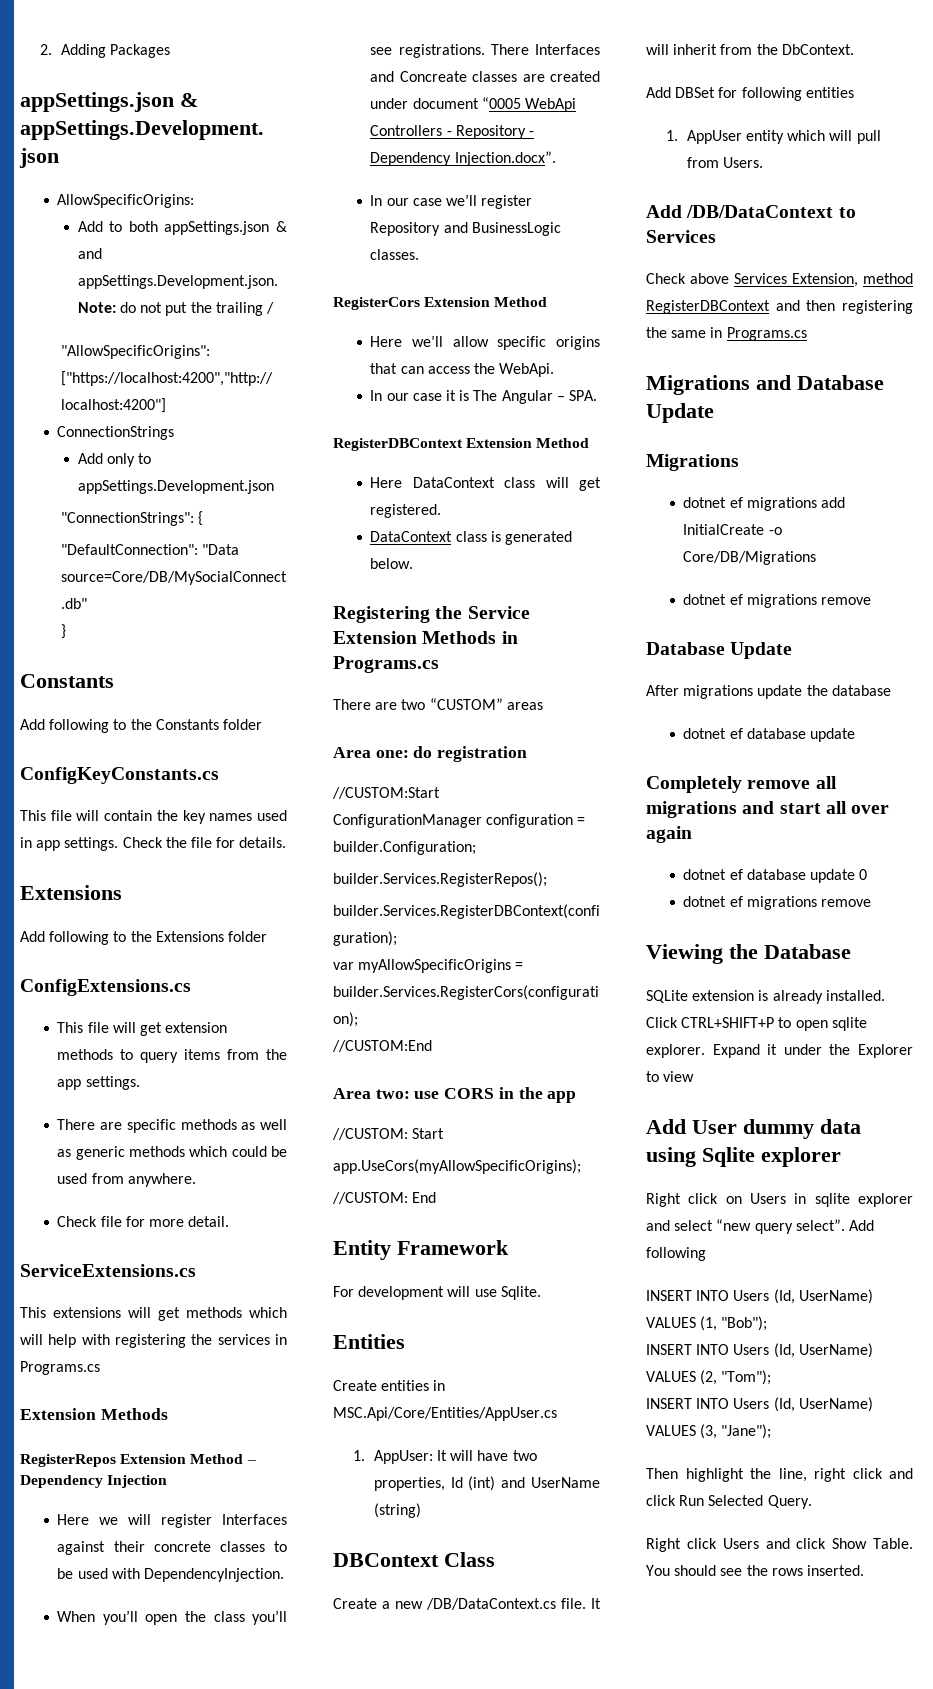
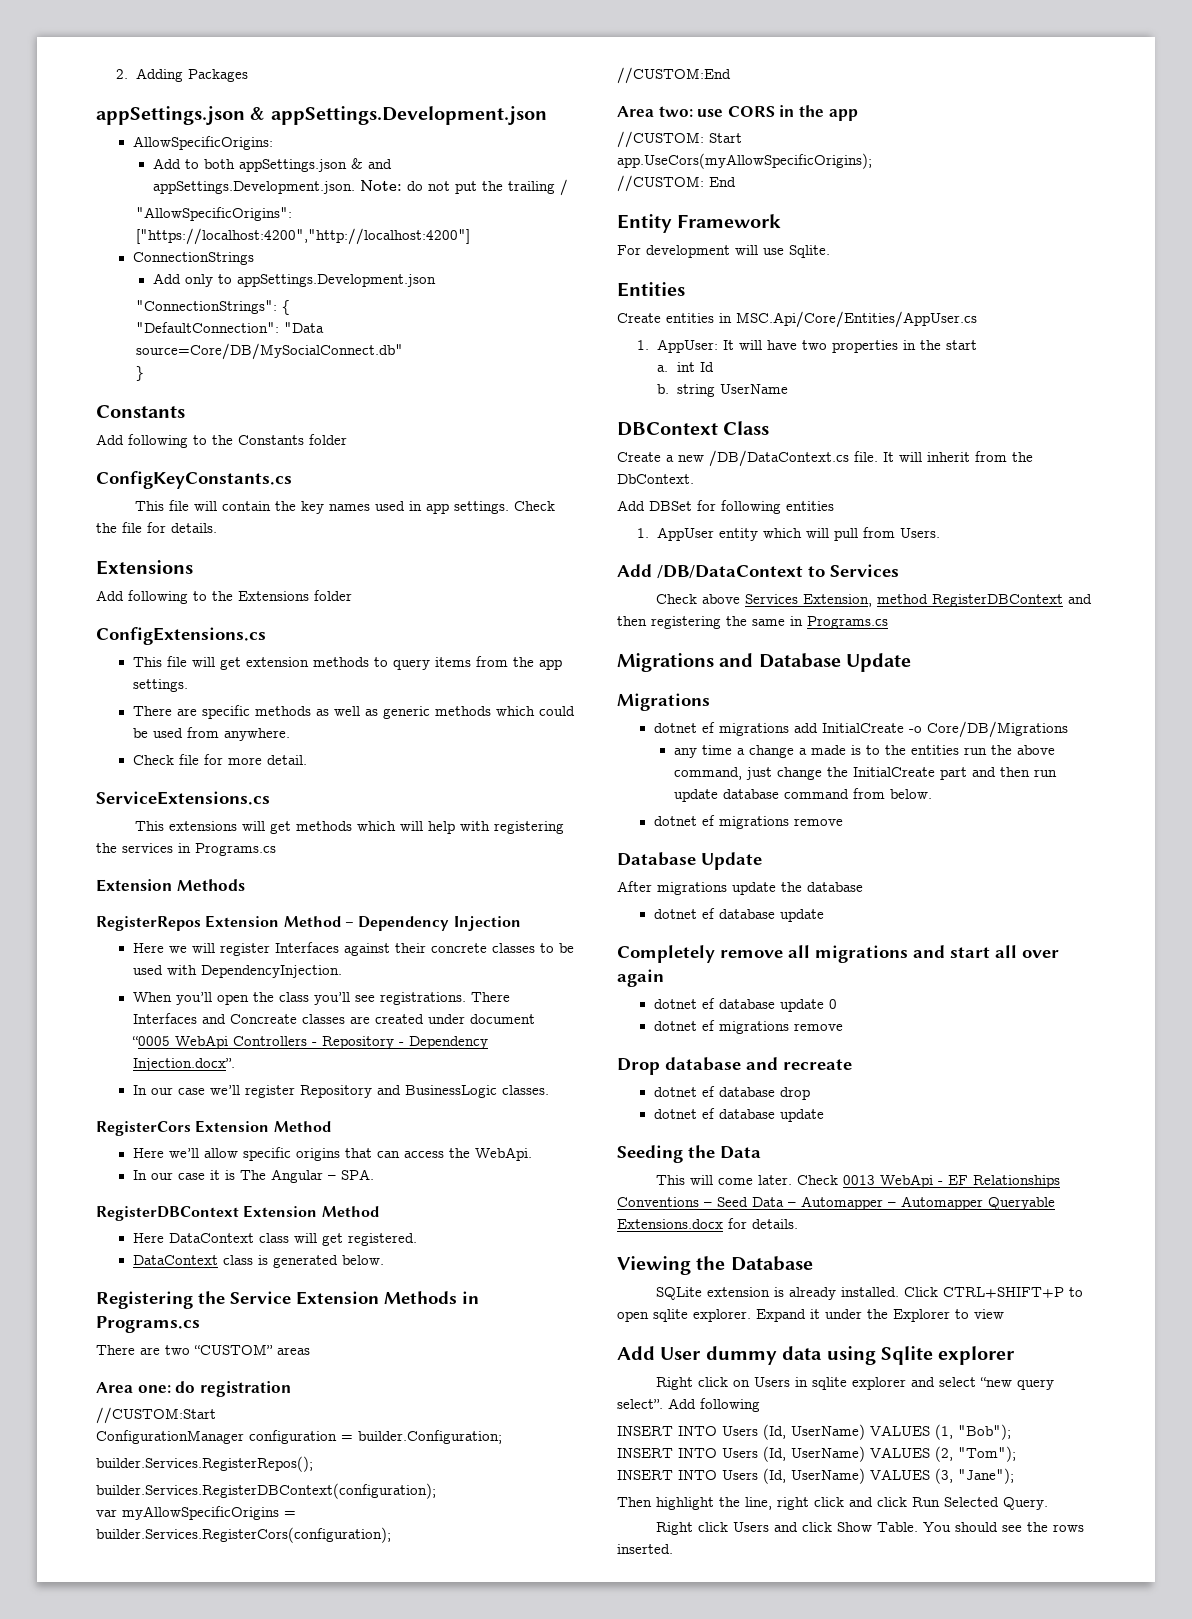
[373,1477,445,1491] properties, -> [832,340,978,353] [657,362,696,372] properties in the start // a. int
[468,1476,526,1491] (int) and -> [657,384,716,397] // b. string
[373,1503,421,1518] (string) -> (789, 389) none
(817, 558) none -> [673,745,1055,758] [673,767,1057,780] [673,788,932,802] // any time a change a made is to the entities run the above command, just change the InitialCreate part and then run update database command from below.
(872, 903) none -> [617,1057,852,1075] [653,1086,810,1100] [653,1108,824,1122] [617,1145,761,1163] [655,1174,1060,1188] [617,1196,1055,1210] [617,1218,798,1229] // Drop database and recreate // dotnet ef database drop // dotnet ef database update // Seeding the Data // This will come later. Check 0013 WebApi - EF Relationships Conventions – Seed Data – Automapper – Automapper Queryable Extensions.docx for details.

